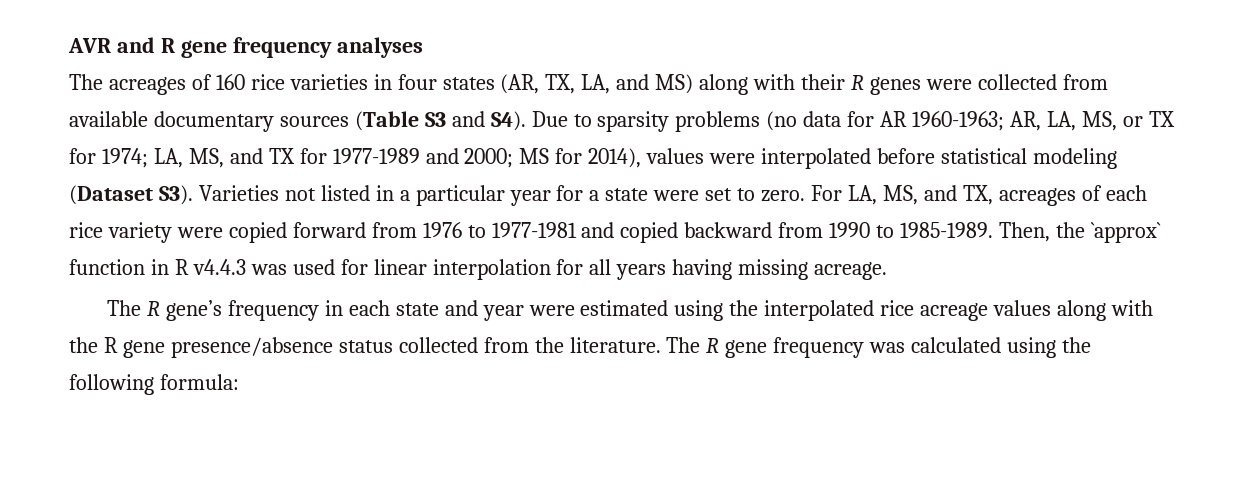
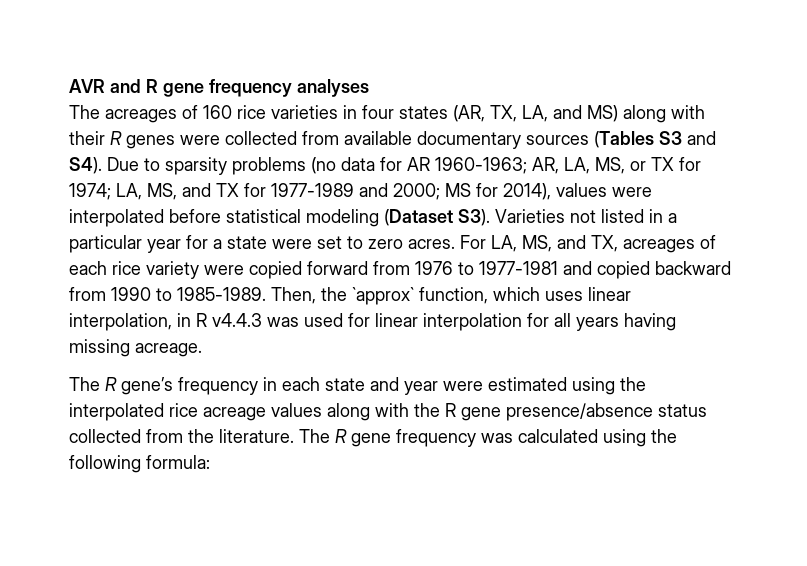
[354,111,419,131] (Table -> [594,131,654,148] (Tables
[761,190,806,202] zero. -> [368,239,455,249] zero acres.
[69,259,145,275] function -> [419,287,631,304] [69,313,172,331] function, which uses linear interpolation,

